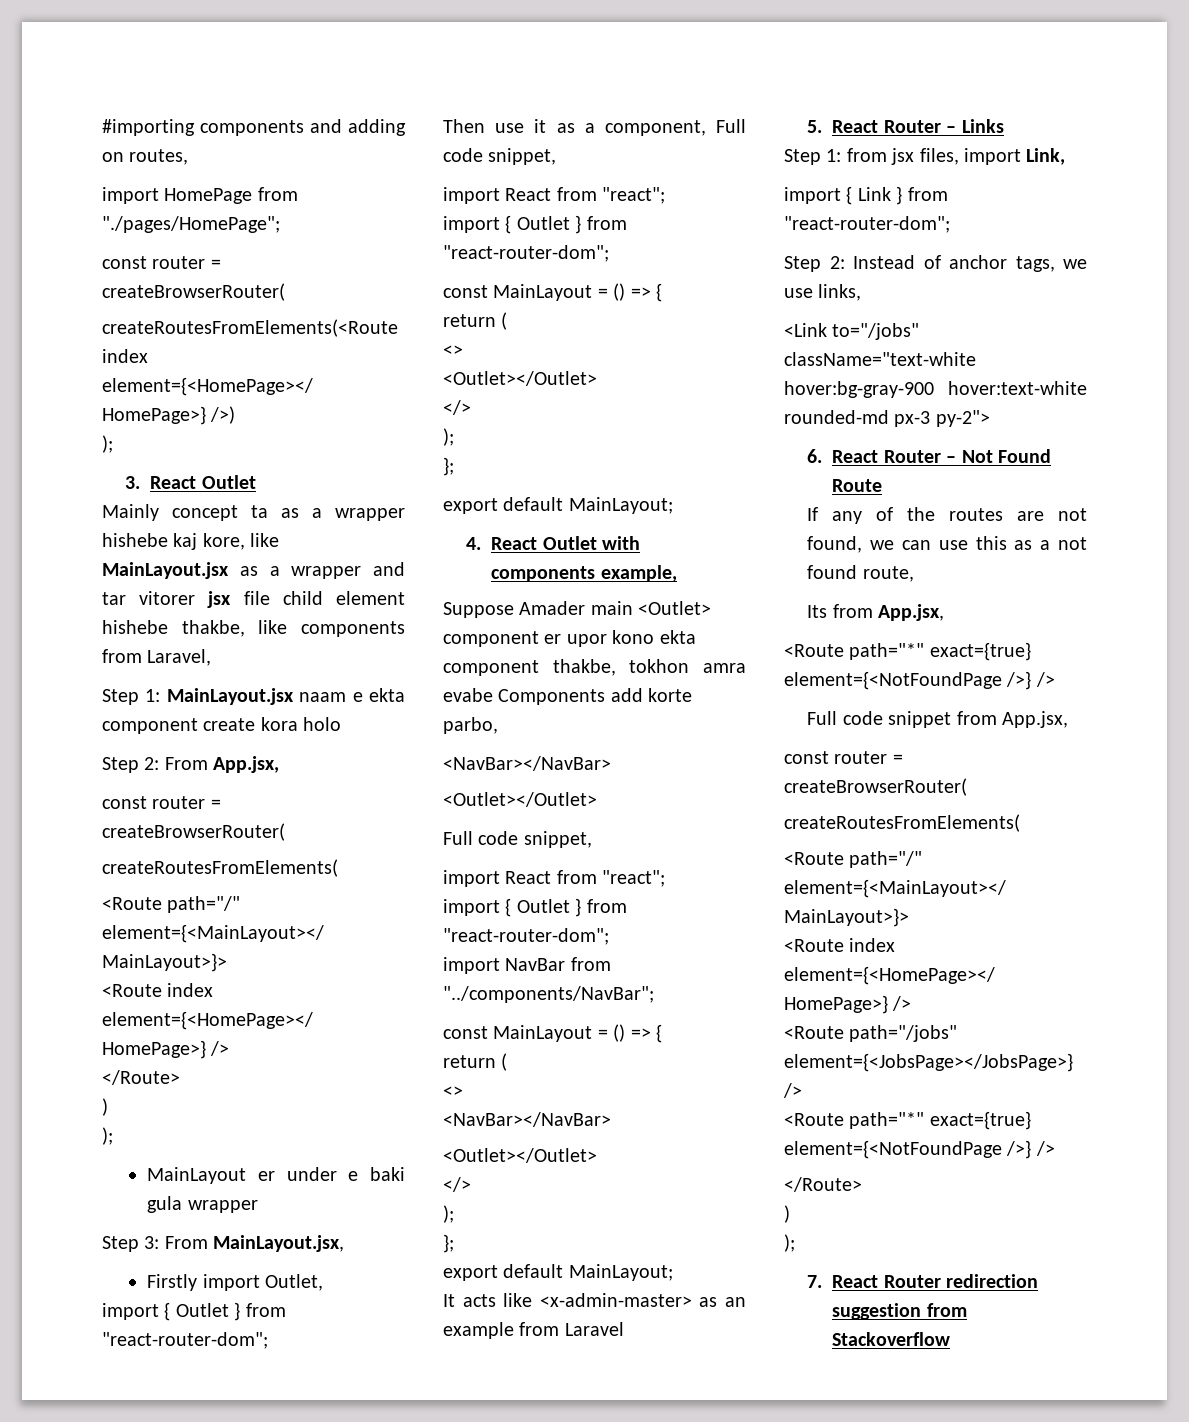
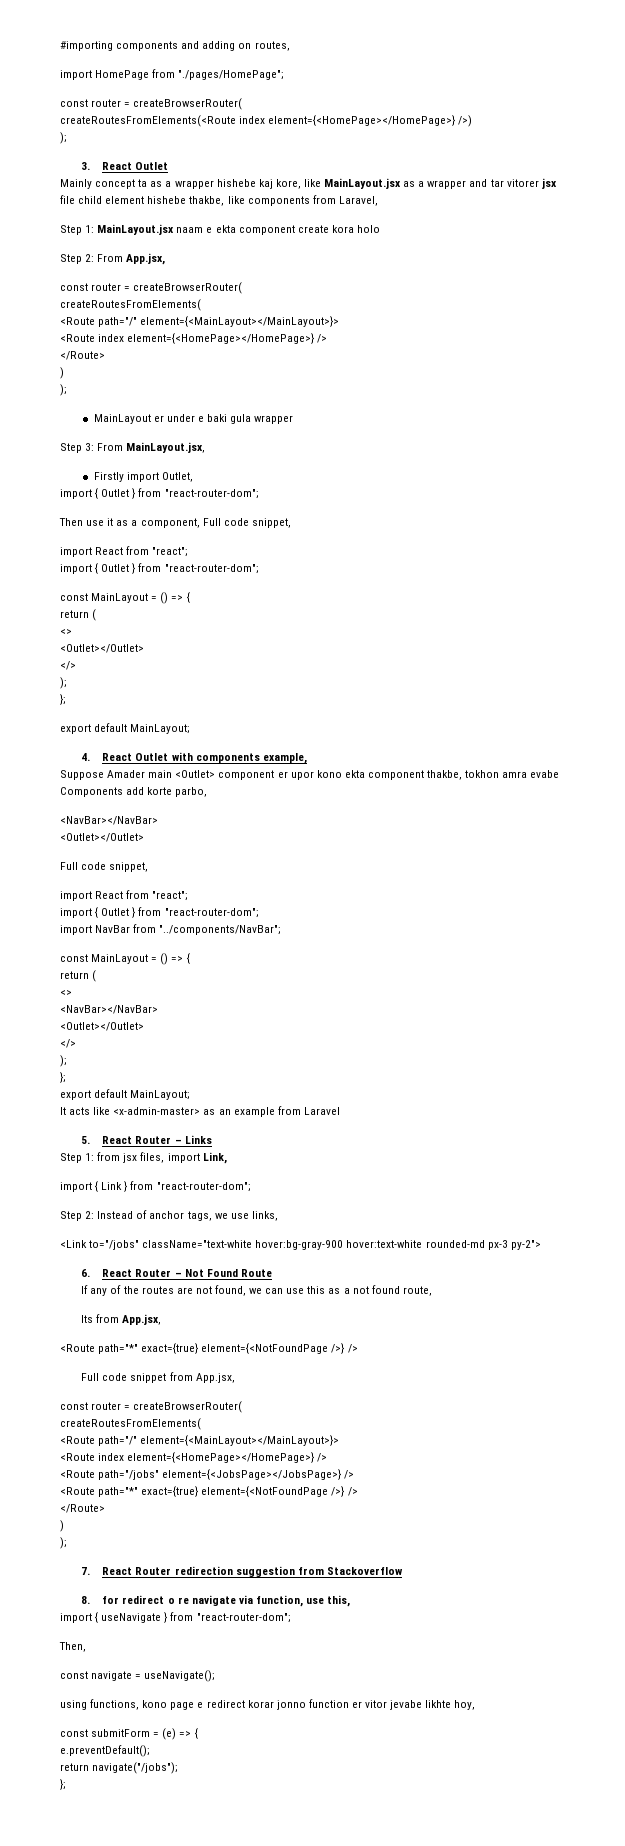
(951, 1339) none -> [81,1595,351,1607] [60,1612,291,1623] [59,1642,86,1652] [60,1670,216,1682] [60,1699,476,1710] [60,1728,198,1740] [60,1745,150,1757] [60,1762,179,1774] [60,1779,66,1790] // 8. for redirect o re navigate via function, use this, // import { useNavigate } from "react-router-dom"; // Then, // const navigate = useNavigate(); // using functions, kono page e redirect korar jonno function er vitor jevabe likhte hoy, // const submitForm = (e) => { // e.preventDefault(); // return navigate("/jobs"); // };

